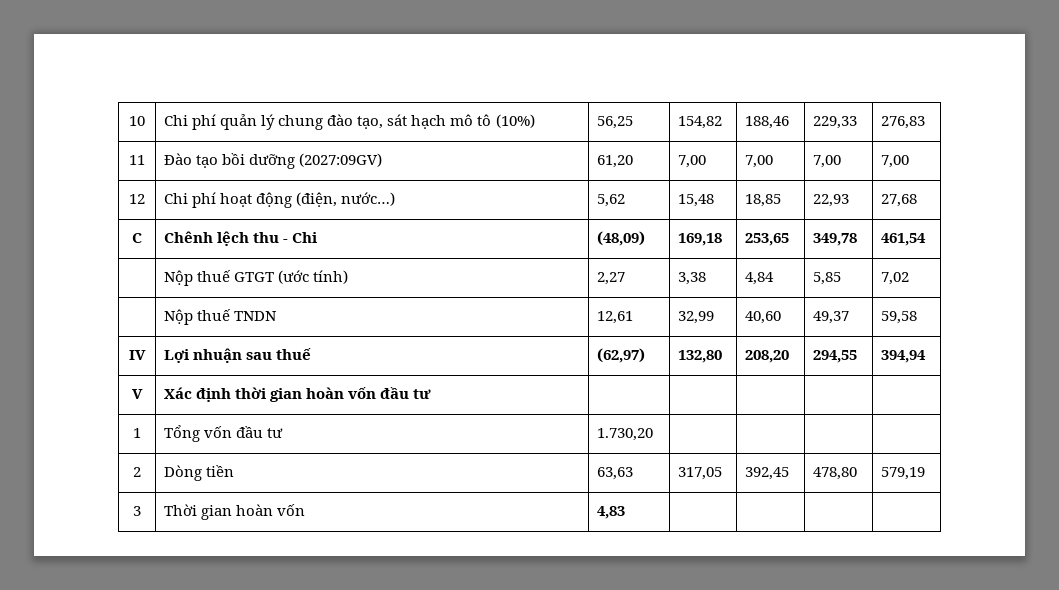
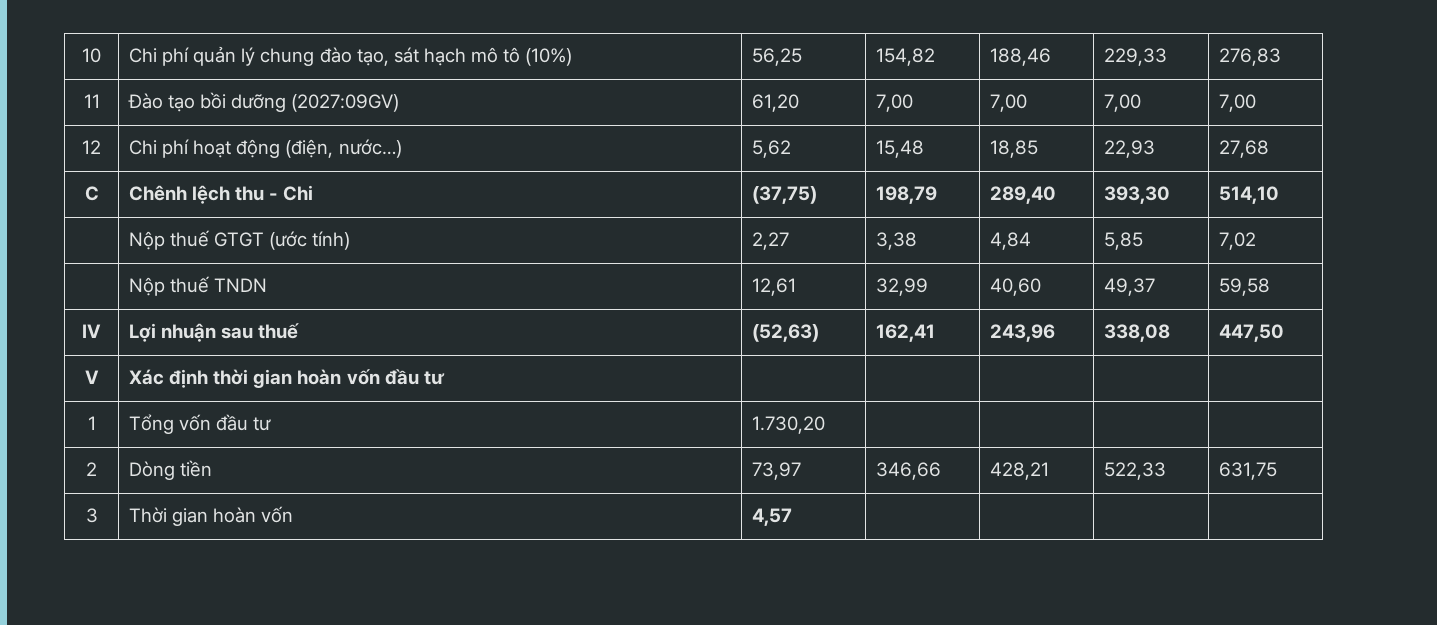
[596,231,645,246] [677,233,722,246] [744,233,789,246] [812,233,857,246] [880,233,926,246] (48,09) | 169,18 | 253,65 | 349,78 | 461,54 -> [751,186,817,204] [875,186,937,204] [989,186,1056,204] [1103,186,1170,204] [1218,186,1279,204] (37,75) | 198,79 | 289,40 | 393,30 | 514,10
[596,348,645,363] [677,350,722,363] [744,350,789,363] [812,350,857,363] [880,350,926,363] (62,97) | 132,80 | 208,20 | 294,55 | 394,94 -> [751,324,819,342] [875,324,935,342] [989,324,1055,342] [1103,324,1170,342] [1218,324,1284,342] (52,63) | 162,41 | 243,96 | 338,08 | 447,50
[596,467,633,480] [677,467,722,480] [744,467,789,480] [812,467,857,480] [880,467,925,480] 63,63 | 317,05 | 392,45 | 478,80 | 579,19 -> [751,462,801,480] [875,462,941,480] [989,462,1049,480] [1103,462,1166,480] [1218,462,1277,480] 73,97 | 346,66 | 428,21 | 522,33 | 631,75
[596,506,625,519] 4,83 -> [751,508,792,526] 4,57

